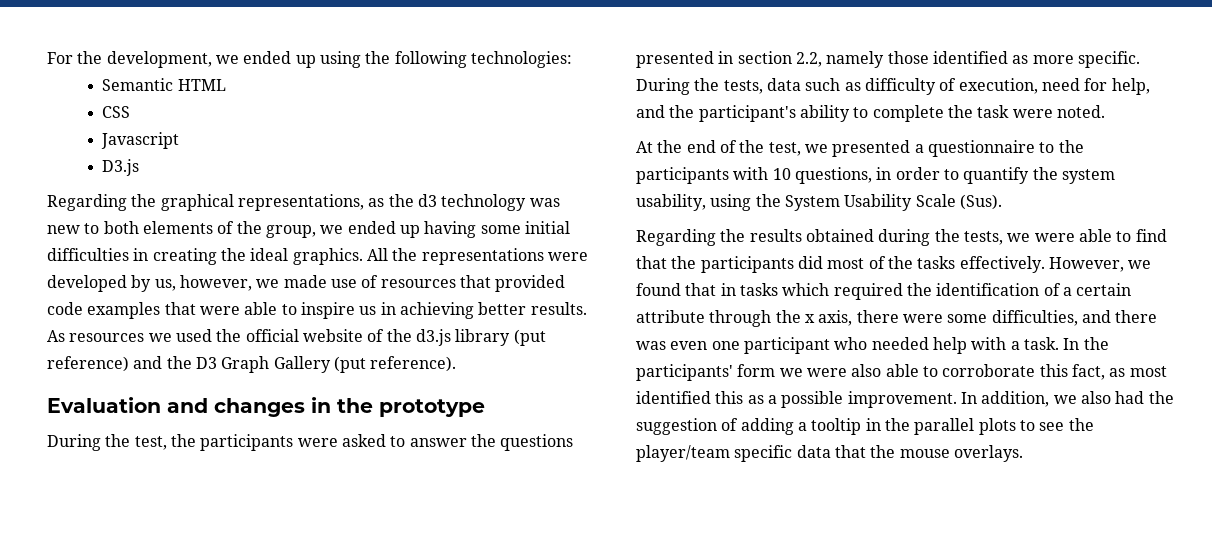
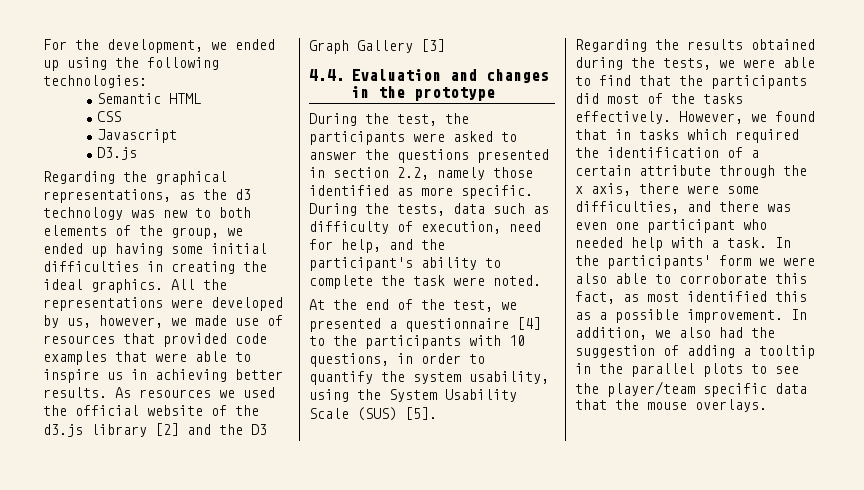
[513,329,546,346] [47,356,129,372] (put reference) -> [155,423,179,436] [2]
[333,356,457,373] (put reference). // -> [421,39,445,52] [309,69,345,81] [3] // 4.4.
(1035, 148) none -> [517,317,541,330] [4]
[959,194,1002,210] (Sus). -> [357,407,437,421] (SUS) [5].

